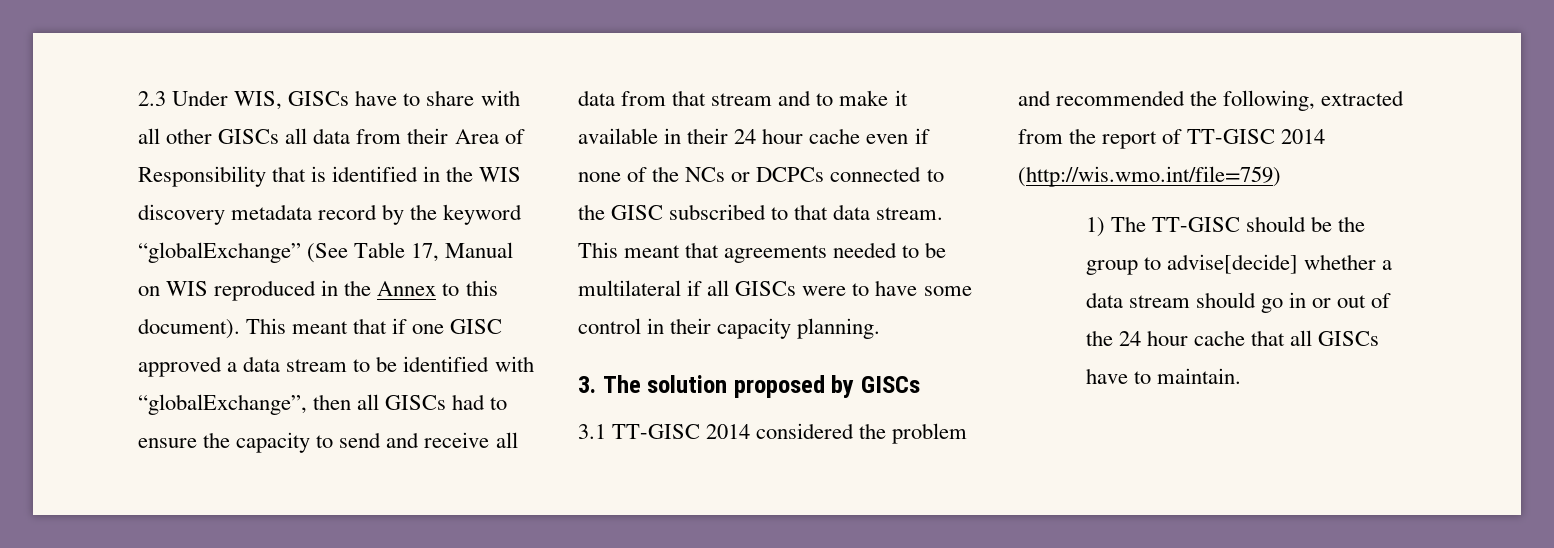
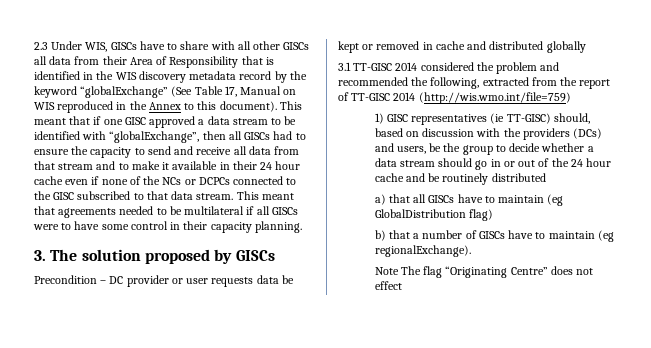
(921, 384) none -> [34,275,294,287] [338,41,586,53] // Precondition – DC provider or user requests data be kept or removed in cache and distributed globally
[1110,216,1306,232] The TT-GISC should -> [386,113,590,125] [374,128,603,140] [374,143,426,154] GISC representatives (ie TT-GISC) should, based on discussion with the providers (DCs) and users,
[1166,254,1298,274] advise[decide] -> [509,143,541,152] decide
(1245, 338) none -> [405,173,546,185] [374,194,386,205] and be routinely distributed // a)
[1156,368,1241,384] maintain. -> [498,194,564,206] [374,209,493,221] [374,230,614,242] [374,245,471,257] [374,266,594,278] [374,281,402,290] maintain (eg GlobalDistribution flag) // b) that a number of GISCs have to maintain (eg regionalExchange). // Note The flag “Originating Centre” does not effect

